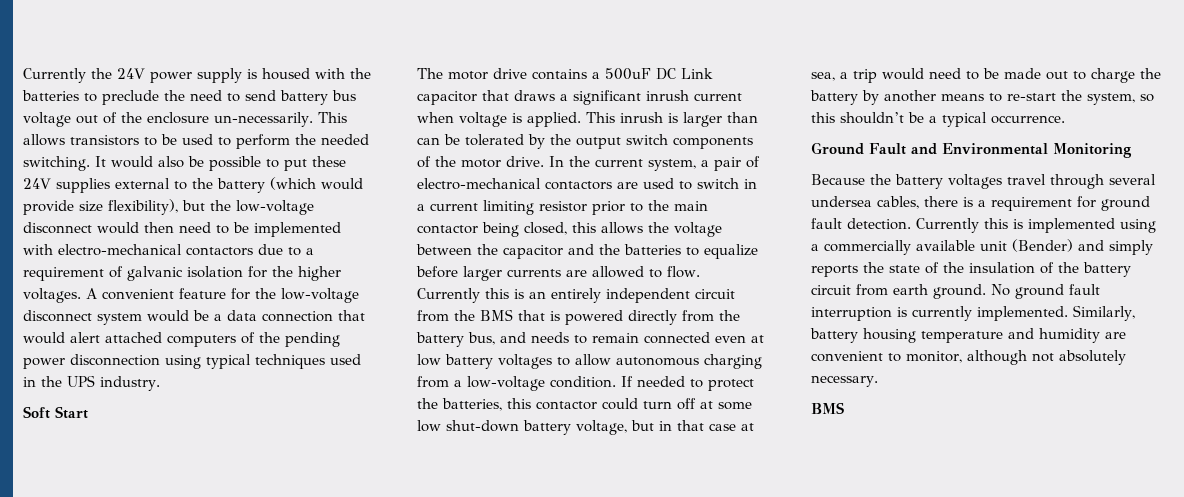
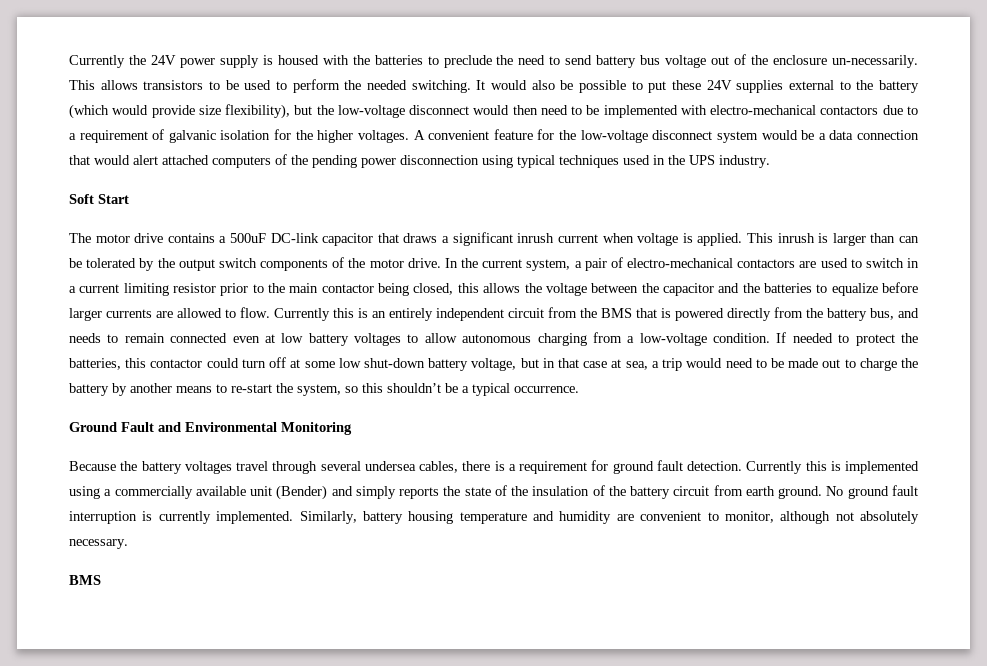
[656,68,713,80] DC Link -> [270,233,319,243] DC-link

